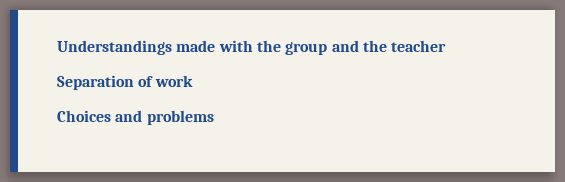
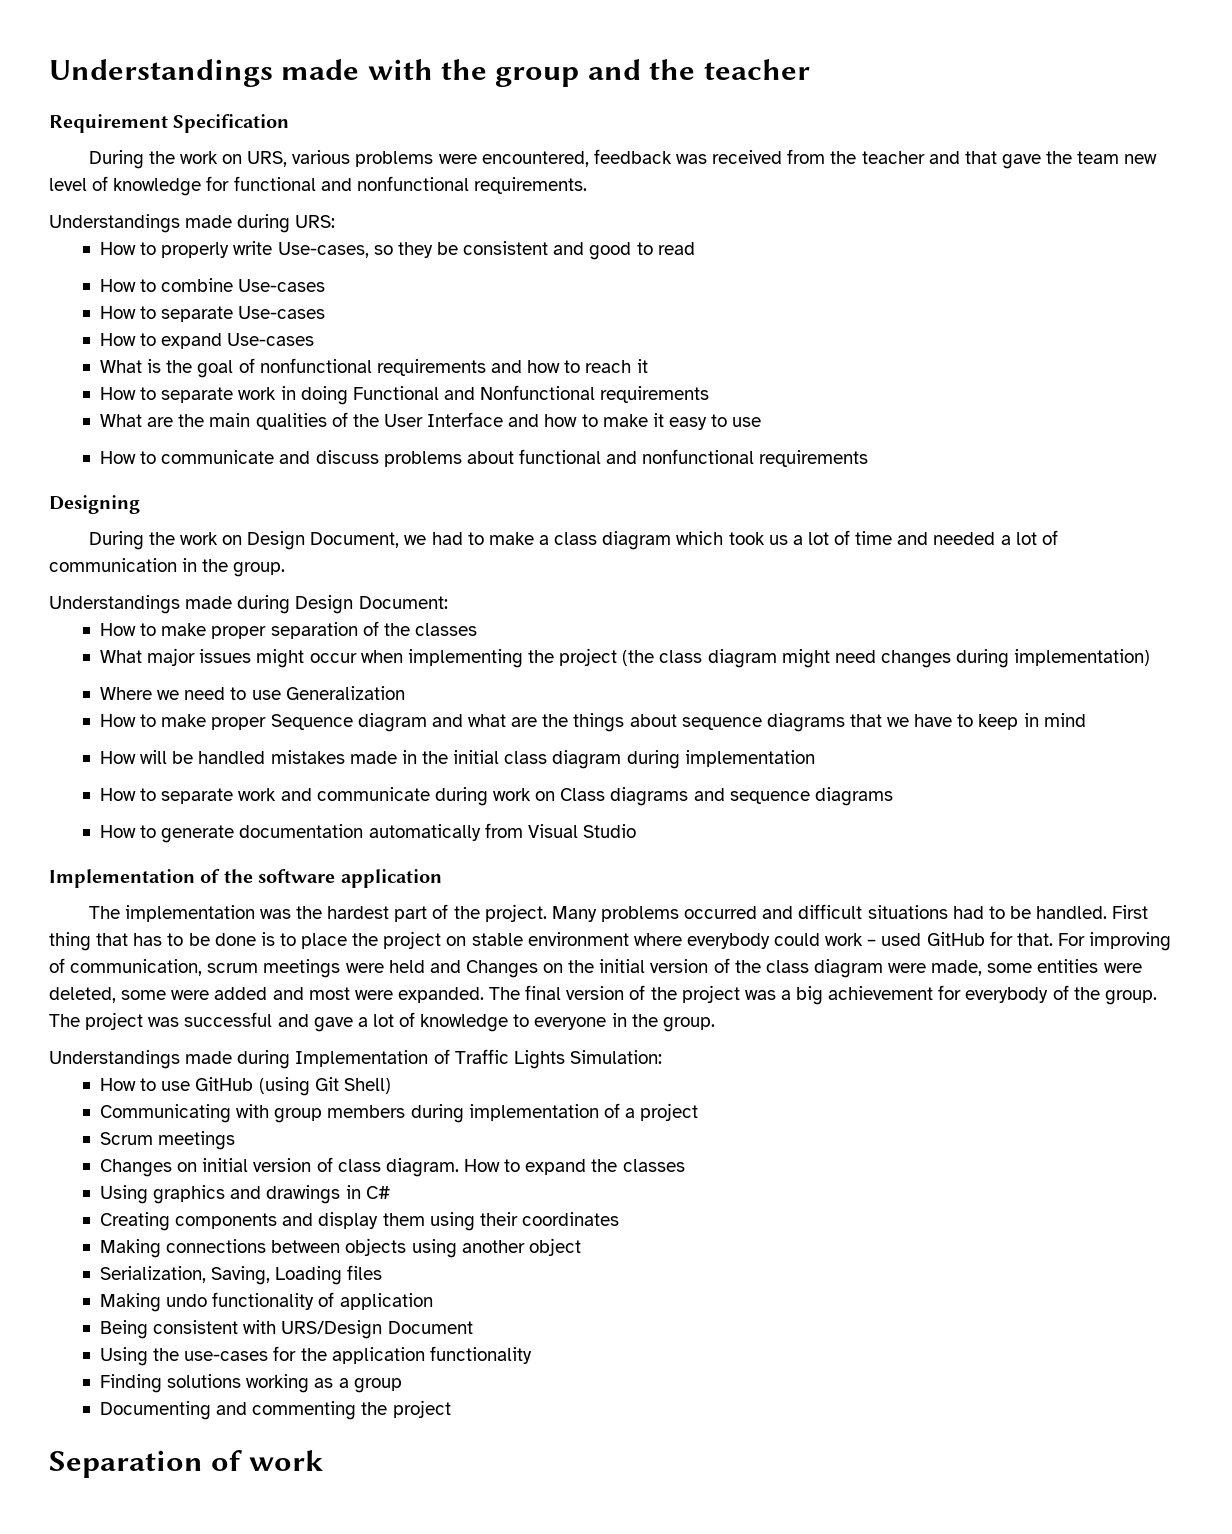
(447, 46) none -> [49,114,290,133] [88,149,1158,169] [49,176,587,196] [49,214,336,233] [100,241,695,260] [100,278,326,292] [100,306,326,322] [100,333,315,349] [100,358,648,378] [100,385,710,405] [100,412,762,430] [100,449,869,467] [49,495,140,514] [88,530,1058,550] [49,558,286,577] [49,595,448,614] [100,621,477,639] [100,648,1151,668] [100,686,405,700] [100,713,1086,732] [100,750,815,769] [100,787,893,806] [100,823,636,843] [49,869,442,888] [88,904,1149,922] [49,931,1172,951] [49,958,1142,978] [49,985,1157,1005] [49,1012,715,1032] [49,1049,662,1069] [100,1077,391,1096] [100,1103,699,1123] [100,1131,236,1150] [100,1157,685,1177] [100,1185,390,1204] [100,1212,619,1231] [100,1238,581,1258] [100,1265,383,1285] [100,1292,433,1312] [100,1320,473,1339] [100,1346,532,1366] [100,1374,402,1393] [100,1400,451,1420] // Requirement Specification // During the work on URS, various problems were encountered, feedback was received from the teacher and that gave the team new level of knowledge for functional and nonfunctional requirements. // Understandings made during URS: // How to properly write Use-cases, so they be consistent and good to read // How to combine Use-cases // How to separate Use-cases // How to expand Use-cases // What is the goal of nonfunctional requirements and how to reach it // How to separate work in doing Functional and Nonfunctional requirements // What are the main qualities of the User Interface and how to make it easy to use // How to communicate and discuss problems about functional and nonfunctional requirements // Designing // During the work on Design Document, we had to make a class diagram which took us a lot of time and needed a lot of communication in the group. // Understandings made during Design Document: // How to make proper separation of the classes // What major issues might occur when implementing the project (the class diagram might need changes during implementation) // Where we need to use Generalization // How to make proper Sequence diagram and what are the things about sequence diagrams that we have to keep in mind // How will be handled mistakes made in the initial class diagram during implementation // How to separate work and communicate during work on Class diagrams and sequence diagrams // How to generate documentation automatically from Visual Studio // Implementation of the software application // The implementation was the hardest part of the project. Many problems occurred and difficult situations had to be handled. First thing that has to be done is to place the project on stable environment where everybody could work – used GitHub for that. For improving of communication, scrum meetings were held and Changes on the initial version of the class diagram were made, some entities were deleted, some were added and most were expanded. The final version of the project was a big achievement for everybody of the group. The project was successful and gave a lot of knowledge to everyone in the group. // Understandings made during Implementation of Traffic Lights Simulation: // How to use GitHub (using Git Shell) // Communicating with group members during implementation of a project // Scrum meetings // Changes on initial version of class diagram. How to expand the classes // Using graphics and drawings in C# // Creating components and display them using their coordinates // Making connections between objects using another object // Serialization, Saving, Loading files // Making undo functionality of application // Being consistent with URS/Design Document // Using the use-cases for the application functionality // Finding solutions working as a group // Documenting and commenting the project
[57,110,214,125] // Choices and problems -> (323, 1460) none

